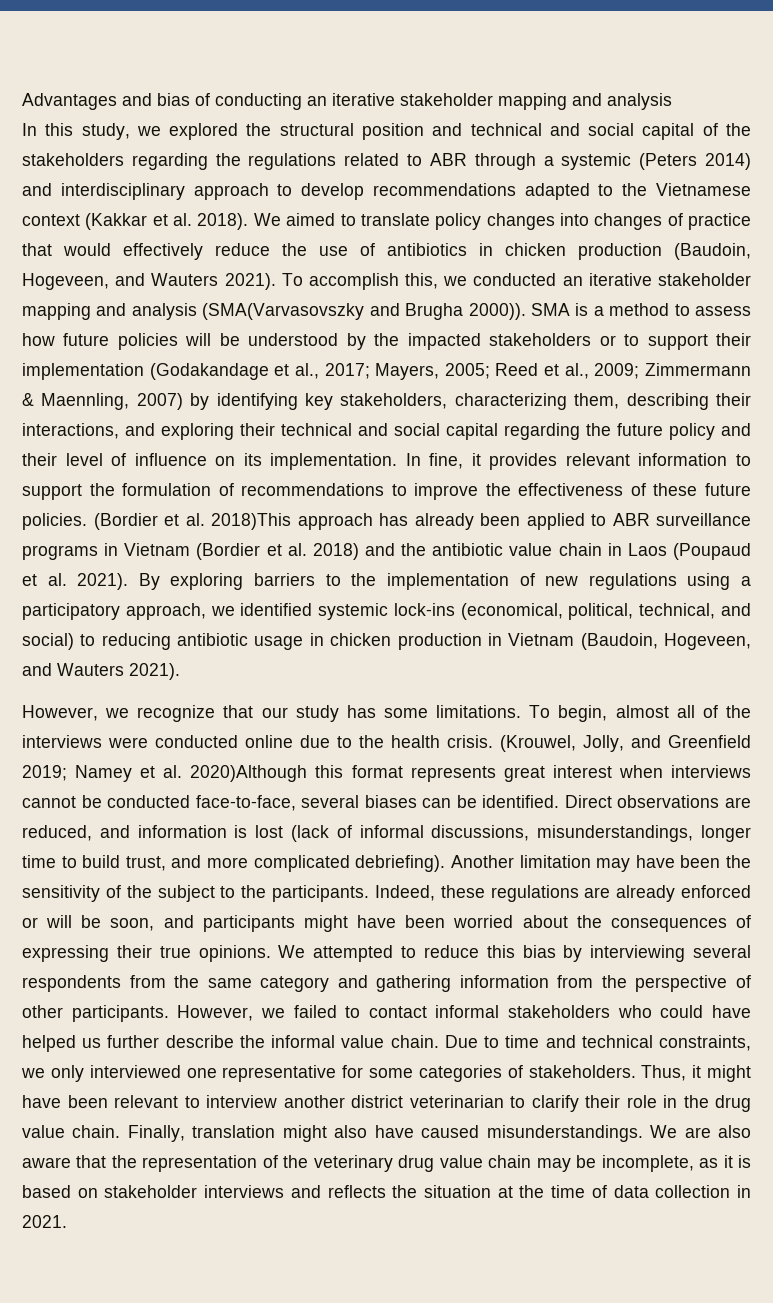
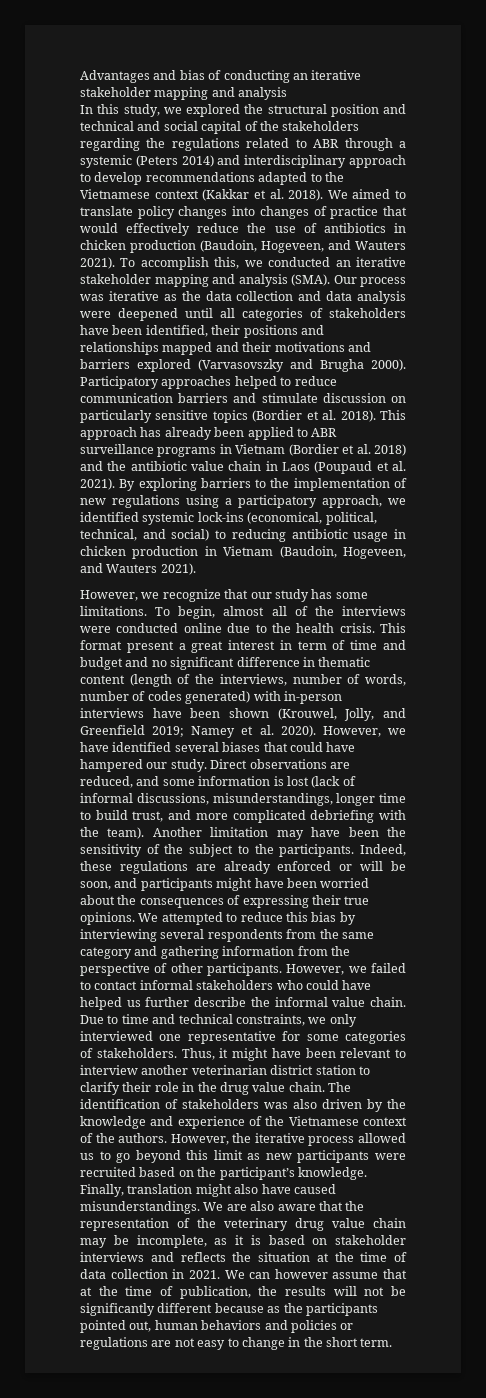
[202,303,751,320] [22,333,751,350] [22,363,751,380] [22,393,751,410] [22,423,751,440] [22,453,752,470] [22,483,751,500] [22,513,291,530] (SMA(Varvasovszky and Brugha 2000)). SMA is a method to assess how future policies will be understood by the impacted stakeholders or to support their implementation (Godakandage et al., 2017; Mayers, 2005; Reed et al., 2009; Zimmermann & Maennling, 2007) by identifying key stakeholders, characterizing them, describing their interactions, and exploring their technical and social capital regarding the future policy and their level of influence on its implementation. In fine, it provides relevant information to support the formulation of recommendations to improve the effectiveness of these future policies. (Bordier et al. 2018)This -> [291,274,406,287] [80,291,406,304] [80,308,406,321] [80,325,324,338] [80,342,371,355] [80,359,406,372] [80,376,337,389] [80,393,406,403] [80,410,406,423] (SMA). Our process was iterative as the data collection and data analysis were deepened until all categories of stakeholders have been identified, their positions and relationships mapped and their motivations and barriers explored (Varvasovszky and Brugha 2000). Participatory approaches helped to reduce communication barriers and stimulate discussion on particularly sensitive topics (Bordier et al. 2018). This
(493, 741) none -> [380,623,406,633] [80,640,406,653] [80,657,371,670] [80,674,406,687] [80,691,342,704] [80,708,269,718] This format present a great interest in term of time and budget and no significant difference in thematic content (length of the interviews, number of words, number of codes generated) with in-person interviews have been shown
[190,765,751,782] [22,795,560,811] 2020)Although this format represents great interest when interviews cannot be conducted face-to-face, several biases can be identified. -> [280,725,406,737] [80,742,356,752] [80,759,207,772] 2020). However, we have identified several biases that could have hampered our study.
(130, 831) none -> [162,779,195,786] some
[355,855,446,872] debriefing). -> [310,810,406,823] [80,827,145,839] debriefing with the team).
[351,1095,504,1108] district veterinarian -> [191,1065,356,1075] veterinarian district station
(121, 1131) none -> [328,1082,351,1092] [80,1099,406,1112] [80,1116,407,1129] [80,1133,406,1146] [80,1150,406,1163] [80,1167,367,1180] The identification of stakeholders was also driven by the knowledge and experience of the Vietnamese context of the authors. However, the iterative process allowed us to go beyond this limit as new participants were recruited based on the participant’s knowledge.
(67, 1221) none -> [224,1269,407,1279] [80,1286,406,1299] [80,1303,378,1316] [80,1320,354,1333] [80,1337,393,1350] We can however assume that at the time of publication, the results will not be significantly different because as the participants pointed out, human behaviors and policies or regulations are not easy to change in the short term.

